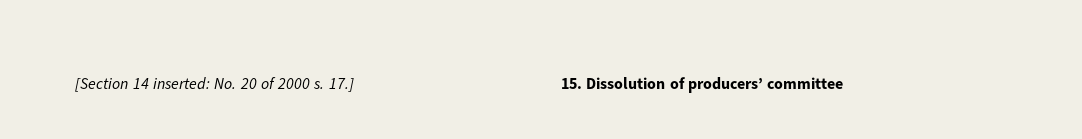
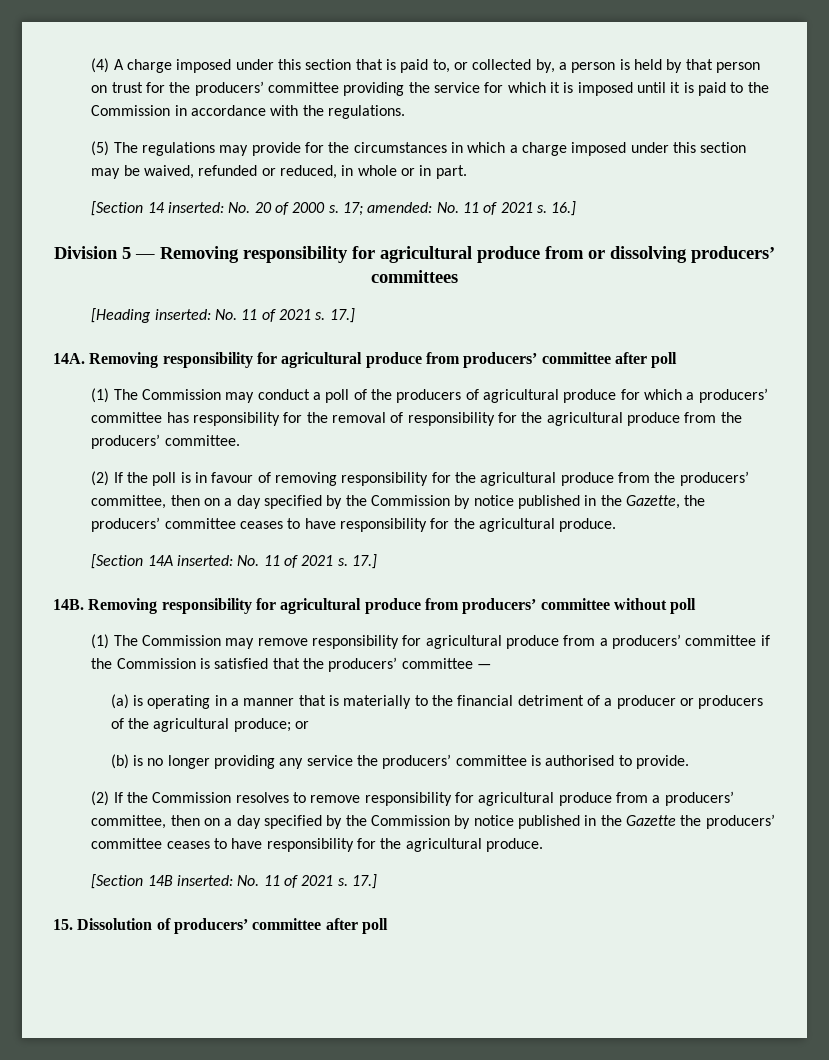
(75, 85) none -> [91,58,760,73] [91,81,769,96] [91,105,406,119] [91,141,747,156] [91,165,467,179] (4) A charge imposed under this section that is paid to, or collected by, a person is held by that person on trust for the producers’ committee providing the service for which it is imposed until it is paid to the Commission in accordance with the regulations. // (5) The regulations may provide for the circumstances in which a charge imposed under this section may be waived, refunded or reduced, in whole or in part. //
(325, 85) none -> [343,201,577,216] [54,246,775,263] [371,270,458,283] [91,308,355,323] [53,352,678,368] [91,388,768,403] [91,412,742,426] [91,434,240,449] [91,471,749,486] [91,495,706,509] [91,517,617,532] [91,554,378,569] [53,598,697,614] [91,634,770,649] [91,657,492,672] [110,694,764,709] [110,718,310,732] [110,754,689,769] [91,791,734,806] [91,814,775,829] [91,838,544,852] [91,874,348,889] 17; amended: No. 11 of 2021 s. 16.] // Division 5 — Removing responsibility for agricultural produce from or dissolving producers’ committees // [Heading inserted: No. 11 of 2021 s. 17.] // 14A. Removing responsibility for agricultural produce from producers’ committee after poll // (1) The Commission may conduct a poll of the producers of agricultural produce for which a producers’ committee has responsibility for the removal of responsibility for the agricultural produce from the producers’ committee. // (2) If the poll is in favour of removing responsibility for the agricultural produce from the producers’ committee, then on a day specified by the Commission by notice published in the Gazette, the producers’ committee ceases to have responsibility for the agricultural produce. // [Section 14A inserted: No. 11 of 2021 s. 17.] // 14B. Removing responsibility for agricultural produce from producers’ committee without poll // (1) The Commission may remove responsibility for agricultural produce from a producers’ committee if the Commission is satisfied that the producers’ committee — // (a) is operating in a manner that is materially to the financial detriment of a producer or producers of the agricultural produce; or // (b) is no longer providing any service the producers’ committee is authorised to provide. // (2) If the Commission resolves to remove responsibility for agricultural produce from a producers’ committee, then on a day specified by the Commission by notice published in the Gazette the producers’ committee ceases to have responsibility for the agricultural produce. // [Section 14B inserted: No. 11 of 2021 s.
(844, 83) none -> [325,918,388,934] after poll

